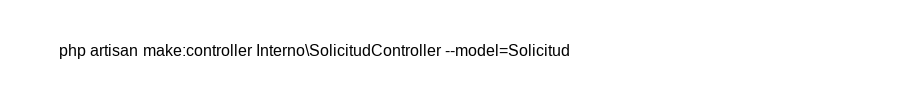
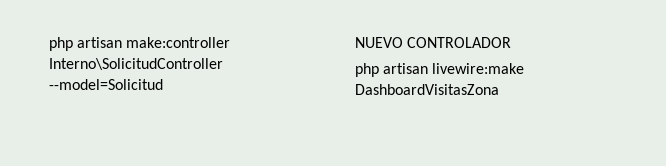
(571, 50) none -> [355,37,512,48] [355,63,525,77] [355,84,499,95] // NUEVO CONTROLADOR // php artisan livewire:make DashboardVisitasZona

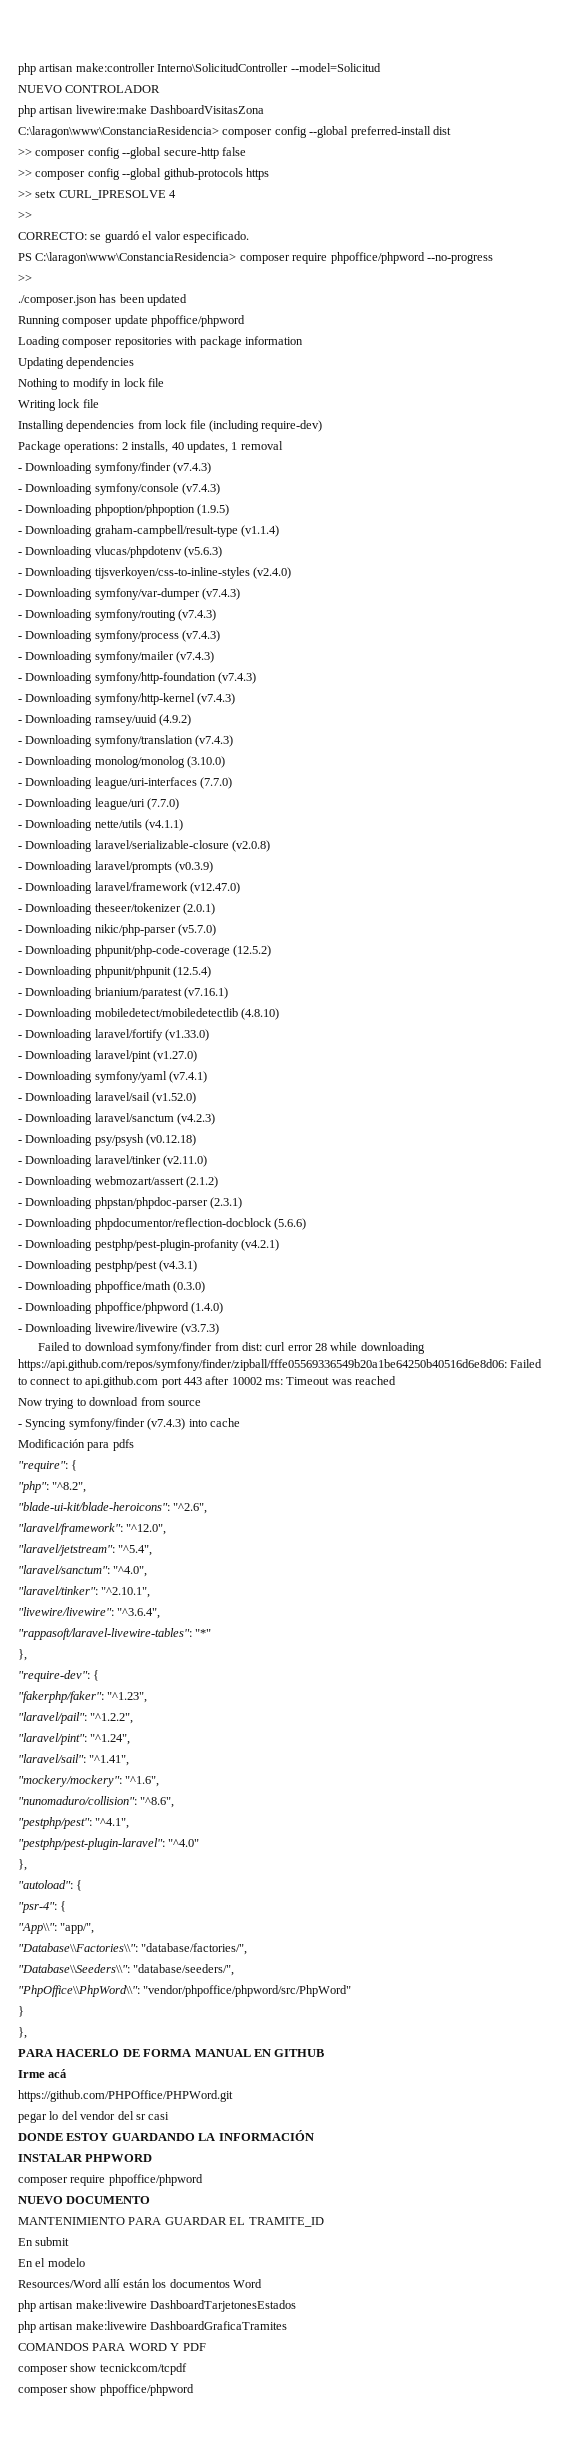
(499, 89) none -> [18,126,451,138] [18,147,246,159] [18,168,269,180] [18,190,177,200] [18,211,32,219] [18,231,249,243] [18,252,493,264] [18,274,32,282] [18,294,188,306] [18,315,246,327] [18,336,303,348] [18,357,135,369] [18,378,164,390] [18,399,99,411] [18,420,323,432] [18,441,283,453] [18,462,212,474] [18,483,221,495] [18,504,230,516] [18,525,280,537] [18,546,223,558] [18,567,292,579] [18,588,241,600] [18,609,217,621] [18,630,221,642] [18,651,215,663] [18,672,257,684] [18,693,236,705] [18,714,192,726] [18,735,234,747] [18,756,226,768] [18,777,233,789] [18,798,180,810] [18,819,184,831] [18,840,271,852] [18,861,214,873] [18,882,241,894] [18,903,216,915] [18,924,217,936] [18,945,272,957] [18,966,212,978] [18,987,229,999] [18,1008,280,1020] [18,1029,210,1041] [18,1050,198,1062] [18,1071,208,1083] [18,1092,197,1104] [18,1113,216,1125] [18,1134,197,1146] [18,1155,208,1167] [18,1176,219,1188] [18,1197,243,1209] [18,1218,307,1230] [18,1239,280,1251] [18,1260,198,1272] [18,1281,206,1293] [18,1302,224,1314] [18,1323,220,1335] [38,1342,425,1354] [18,1359,543,1371] [18,1376,397,1388] [18,1397,201,1409] [18,1418,240,1430] [18,1439,134,1451] [18,1460,78,1472] [18,1481,87,1493] [18,1502,208,1514] [18,1523,167,1535] [18,1544,153,1556] [18,1565,148,1577] [18,1586,151,1598] [18,1607,161,1619] [18,1628,212,1640] [18,1649,27,1661] [18,1670,100,1682] [18,1691,148,1703] [18,1712,134,1724] [18,1733,131,1745] [18,1754,130,1766] [18,1775,160,1787] [18,1796,175,1808] [18,1817,130,1829] [18,1838,200,1850] [18,1859,27,1871] [18,1880,83,1891] [18,1901,67,1913] [18,1923,95,1934] [18,1943,248,1955] [18,1964,235,1976] [18,1985,352,1997] [18,2006,24,2017] [18,2027,27,2039] [18,2049,325,2057] [18,2069,68,2078] [18,2090,233,2102] [18,2111,170,2123] [18,2130,314,2141] [18,2154,153,2162] [18,2174,203,2186] [18,2196,151,2204] [18,2217,324,2227] [18,2237,70,2246] [18,2258,85,2267] [18,2279,262,2288] [18,2300,297,2312] [18,2321,288,2333] [18,2343,206,2351] [18,2363,187,2375] [18,2384,194,2396] // C:\laragon\www\ConstanciaResidencia> composer config --global preferred-install dist // >> composer config --global secure-http false // >> composer config --global github-protocols https // >> setx CURL_IPRESOLVE 4 // >> // CORRECTO: se guardó el valor especificado. // PS C:\laragon\www\ConstanciaResidencia> composer require phpoffice/phpword --no-progress // >> // ./composer.json has been updated // Running composer update phpoffice/phpword // Loading composer repositories with package information // Updating dependencies // Nothing to modify in lock file // Writing lock file // Installing dependencies from lock file (including require-dev) // Package operations: 2 installs, 40 updates, 1 removal // - Downloading symfony/finder (v7.4.3) // - Downloading symfony/console (v7.4.3) // - Downloading phpoption/phpoption (1.9.5) // - Downloading graham-campbell/result-type (v1.1.4) // - Downloading vlucas/phpdotenv (v5.6.3) // - Downloading tijsverkoyen/css-to-inline-styles (v2.4.0) // - Downloading symfony/var-dumper (v7.4.3) // - Downloading symfony/routing (v7.4.3) // - Downloading symfony/process (v7.4.3) // - Downloading symfony/mailer (v7.4.3) // - Downloading symfony/http-foundation (v7.4.3) // - Downloading symfony/http-kernel (v7.4.3) // - Downloading ramsey/uuid (4.9.2) // - Downloading symfony/translation (v7.4.3) // - Downloading monolog/monolog (3.10.0) // - Downloading league/uri-interfaces (7.7.0) // - Downloading league/uri (7.7.0) // - Downloading nette/utils (v4.1.1) // - Downloading laravel/serializable-closure (v2.0.8) // - Downloading laravel/prompts (v0.3.9) // - Downloading laravel/framework (v12.47.0) // - Downloading theseer/tokenizer (2.0.1) // - Downloading nikic/php-parser (v5.7.0) // - Downloading phpunit/php-code-coverage (12.5.2) // - Downloading phpunit/phpunit (12.5.4) // - Downloading brianium/paratest (v7.16.1) // - Downloading mobiledetect/mobiledetectlib (4.8.10) // - Downloading laravel/fortify (v1.33.0) // - Downloading laravel/pint (v1.27.0) // - Downloading symfony/yaml (v7.4.1) // - Downloading laravel/sail (v1.52.0) // - Downloading laravel/sanctum (v4.2.3) // - Downloading psy/psysh (v0.12.18) // - Downloading laravel/tinker (v2.11.0) // - Downloading webmozart/assert (2.1.2) // - Downloading phpstan/phpdoc-parser (2.3.1) // - Downloading phpdocumentor/reflection-docblock (5.6.6) // - Downloading pestphp/pest-plugin-profanity (v4.2.1) // - Downloading pestphp/pest (v4.3.1) // - Downloading phpoffice/math (0.3.0) // - Downloading phpoffice/phpword (1.4.0) // - Downloading livewire/livewire (v3.7.3) // Failed to download symfony/finder from dist: curl error 28 while downloading https://api.github.com/repos/symfony/finder/zipball/fffe05569336549b20a1be64250b40516d6e8d06: Failed to connect to api.github.com port 443 after 10002 ms: Timeout was reached // Now trying to download from source // - Syncing symfony/finder (v7.4.3) into cache // Modificación para pdfs // "require": { // "php": "^8.2", // "blade-ui-kit/blade-heroicons": "^2.6", // "laravel/framework": "^12.0", // "laravel/jetstream": "^5.4", // "laravel/sanctum": "^4.0", // "laravel/tinker": "^2.10.1", // "livewire/livewire": "^3.6.4", // "rappasoft/laravel-livewire-tables": "*" // }, // "require-dev": { // "fakerphp/faker": "^1.23", // "laravel/pail": "^1.2.2", // "laravel/pint": "^1.24", // "laravel/sail": "^1.41", // "mockery/mockery": "^1.6", // "nunomaduro/collision": "^8.6", // "pestphp/pest": "^4.1", // "pestphp/pest-plugin-laravel": "^4.0" // }, // "autoload": { // "psr-4": { // "App\\": "app/", // "Database\\Factories\\": "database/factories/", // "Database\\Seeders\\": "database/seeders/", // "PhpOffice\\PhpWord\\": "vendor/phpoffice/phpword/src/PhpWord" // } // }, // PARA HACERLO DE FORMA MANUAL EN GITHUB // Irme acá // https://github.com/PHPOffice/PHPWord.git // pegar lo del vendor del sr casi // DONDE ESTOY GUARDANDO LA INFORMACIÓN // INSTALAR PHPWORD // composer require phpoffice/phpword // NUEVO DOCUMENTO // MANTENIMIENTO PARA GUARDAR EL TRAMITE_ID // En submit // En el modelo // Resources/Word allí están los documentos Word // php artisan make:livewire DashboardTarjetonesEstados // php artisan make:livewire DashboardGraficaTramites // COMANDOS PARA WORD Y PDF // composer show tecnickcom/tcpdf // composer show phpoffice/phpword

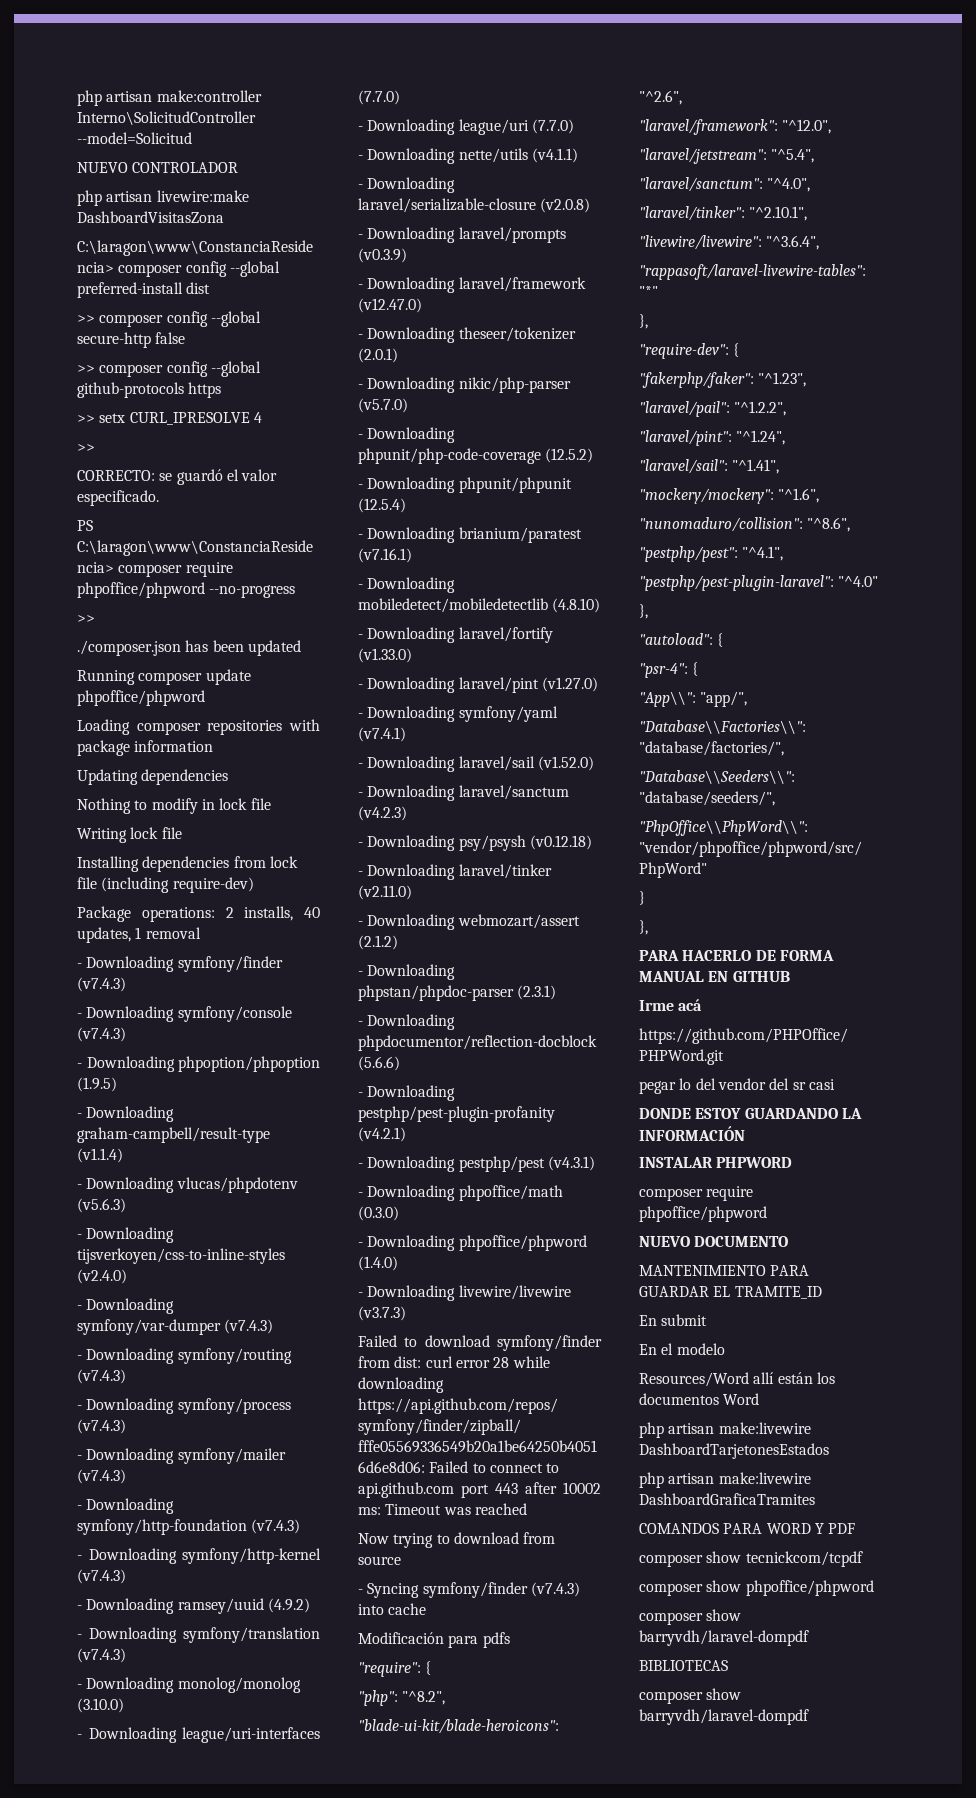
(194, 2390) none -> [639,1609,742,1625] [639,1630,809,1646] [639,1660,728,1671] [639,1688,742,1704] [639,1709,809,1725] // composer show barryvdh/laravel-dompdf // BIBLIOTECAS // composer show barryvdh/laravel-dompdf

